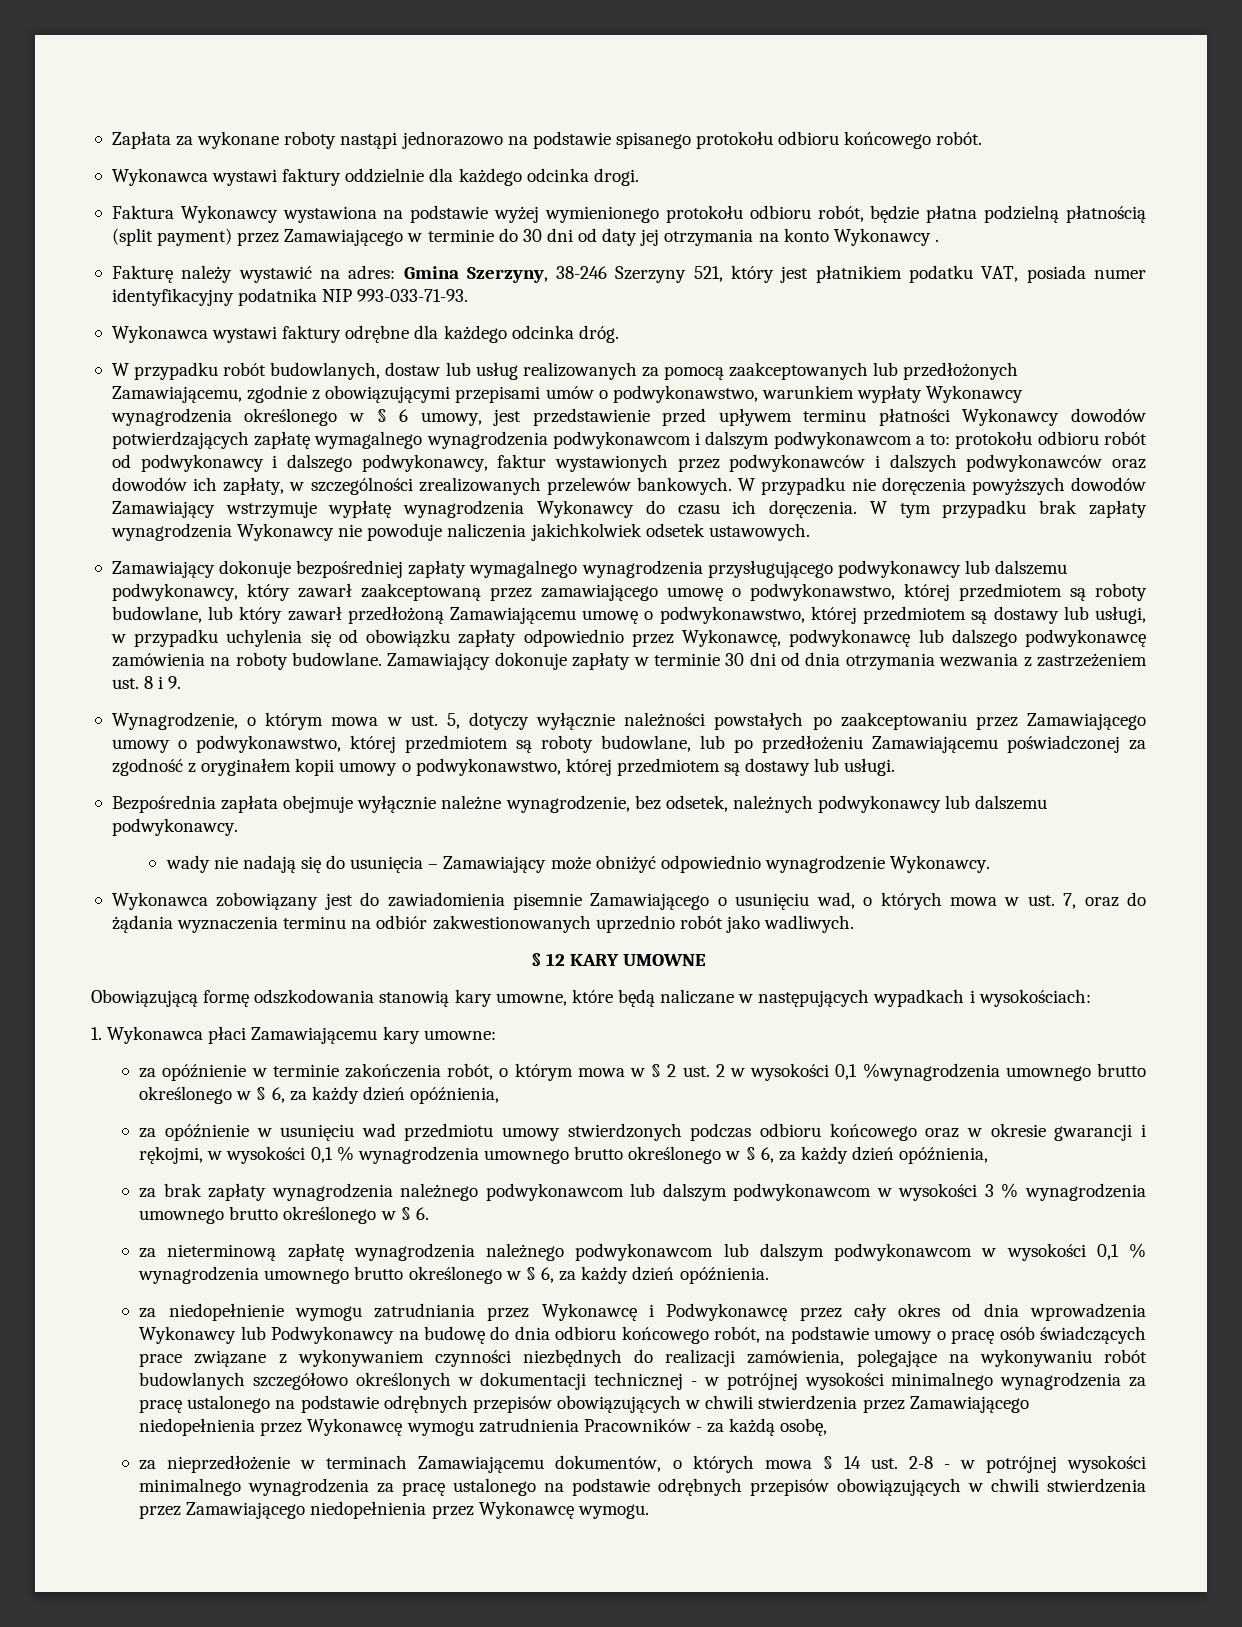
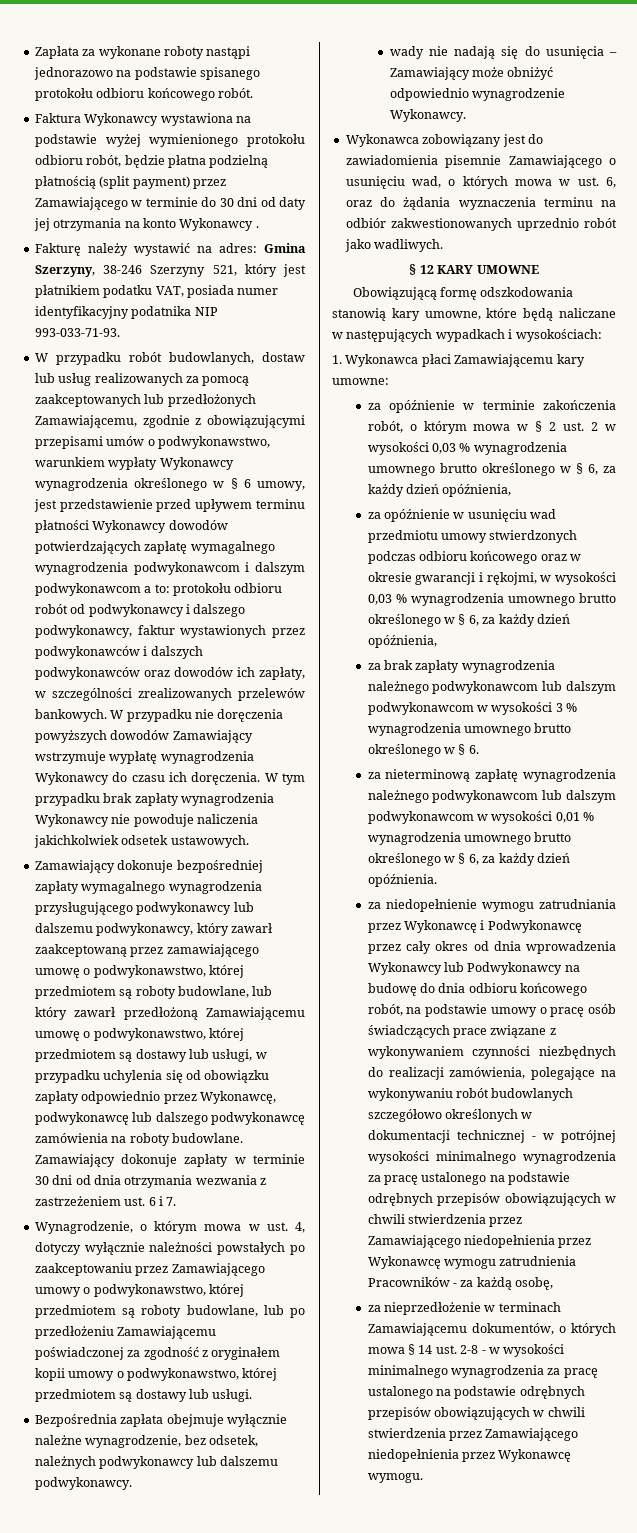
[111,168,639,186] // Wykonawca wystawi faktury oddzielnie dla każdego odcinka drogi. -> (253, 93) none
[111,325,619,343] // Wykonawca wystawi faktury odrębne dla każdego odcinka dróg. -> (120, 332) none
[144,676,182,689] 8 i 9. -> [148,1196,177,1206] 6 i 7.
[446,713,460,729] 5, -> [295,1222,305,1233] 4,
[1063,893,1077,909] 7, -> [606,177,616,188] 6,
[835,1063,1000,1081] 0,1 %wynagrodzenia -> [432,442,567,455] 0,03 % wynagrodzenia
[310,1147,333,1163] 0,1 -> [367,594,392,605] 0,03
[1096,1244,1119,1260] 0,1 -> [555,812,580,823] 0,01
[985,1456,1057,1473] potrójnej -> (500, 1350) none

